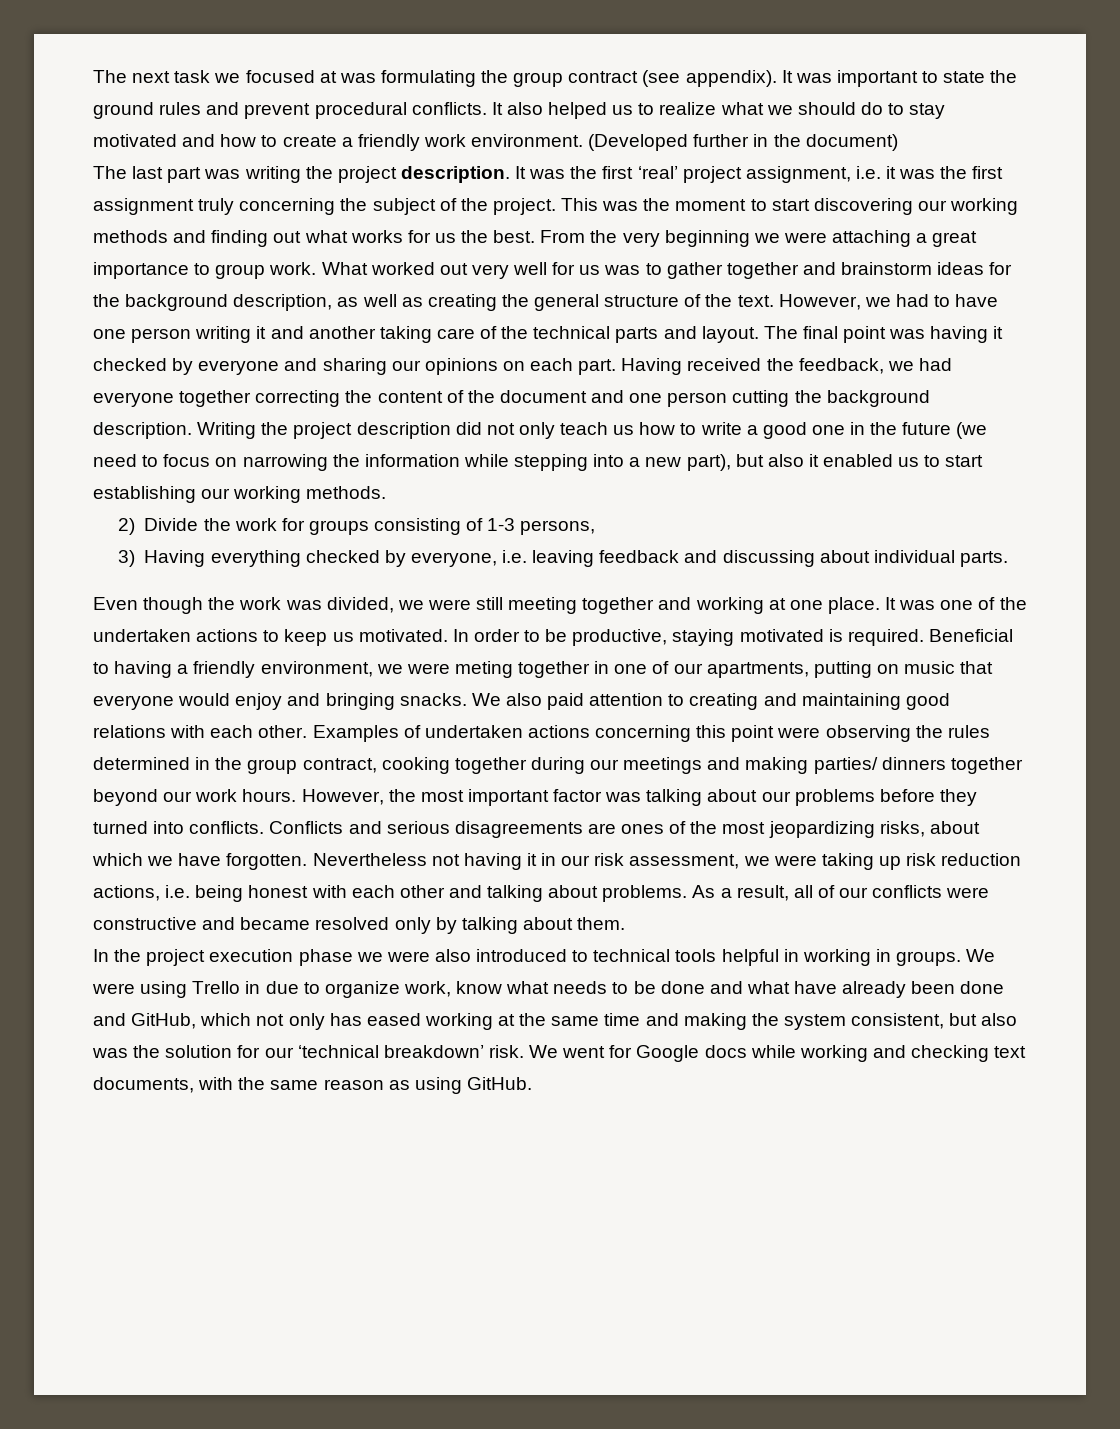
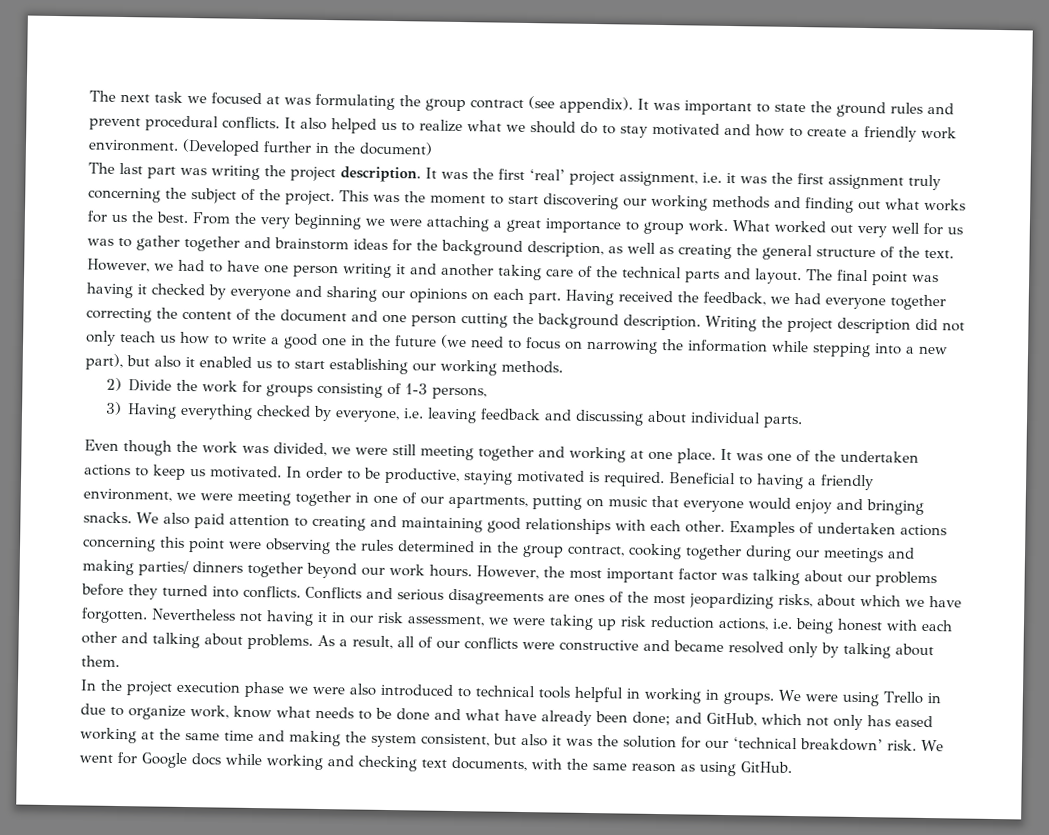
[454,661,513,678] meting -> [237,490,291,506] meeting
[93,725,166,738] relations -> [524,518,611,535] relationships
[960,981,1005,994] done -> [632,711,671,726] done;
(1018, 1019) none -> [552,735,562,746] it

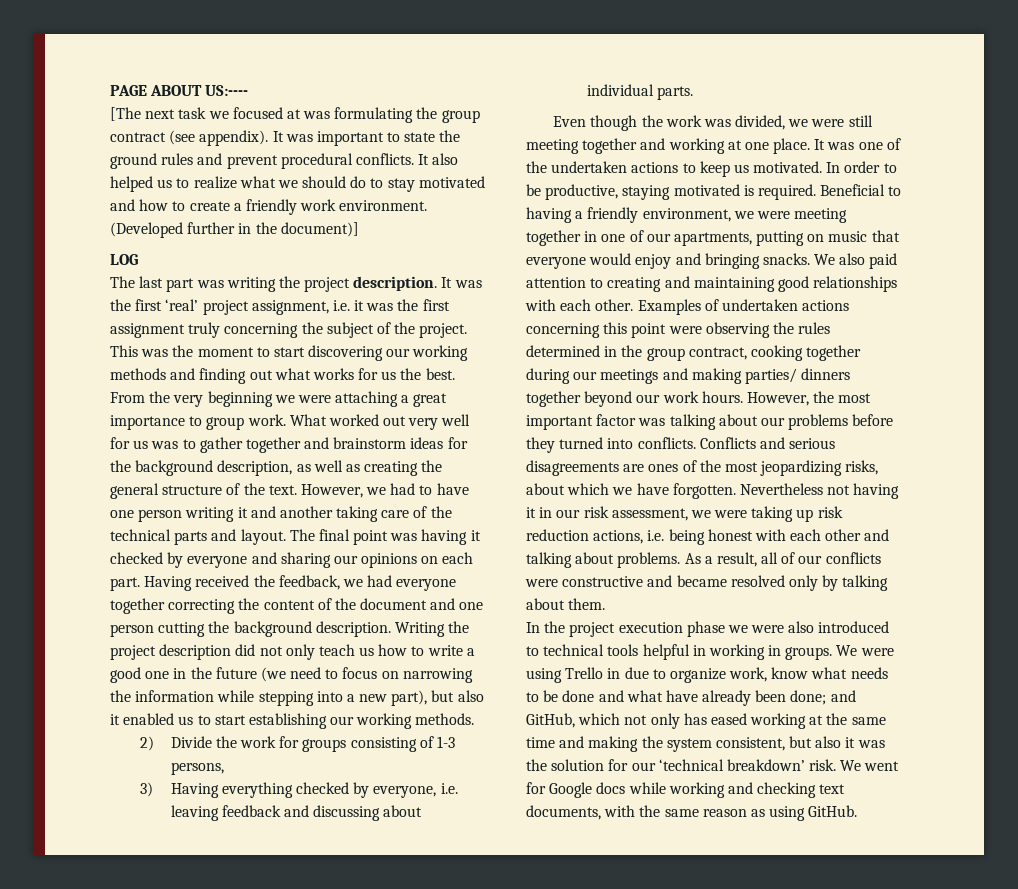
[89,90,116,102] The -> [110,85,249,96] [110,107,141,121] PAGE ABOUT US:---- // [The
[359,141,433,156] document) -> [280,222,359,237] [110,254,138,265] document)] // LOG

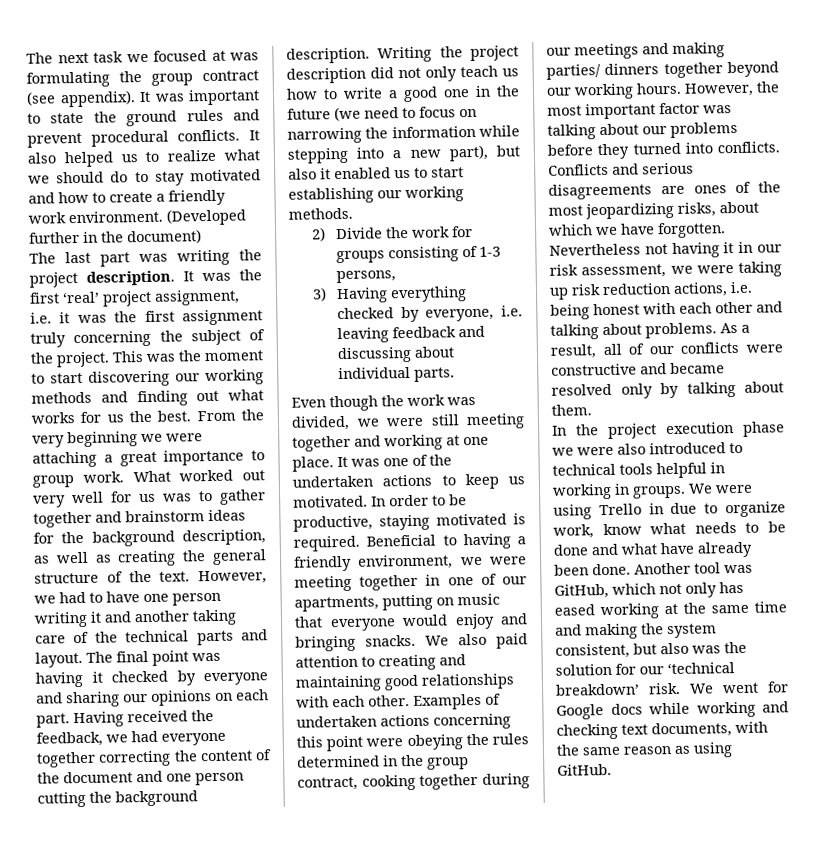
[110,85,249,96] [110,107,141,121] PAGE ABOUT US:---- // [The -> [26,52,53,64] The
[280,222,359,237] [110,254,138,265] document)] // LOG -> [127,229,202,245] document)
[705,322,770,338] observing -> [406,734,463,751] obeying
[662,391,699,403] work -> [574,83,634,100] working
[790,690,856,705] done; and -> [592,562,753,576] done. Another tool was
[845,737,856,748] it -> (689, 648) none

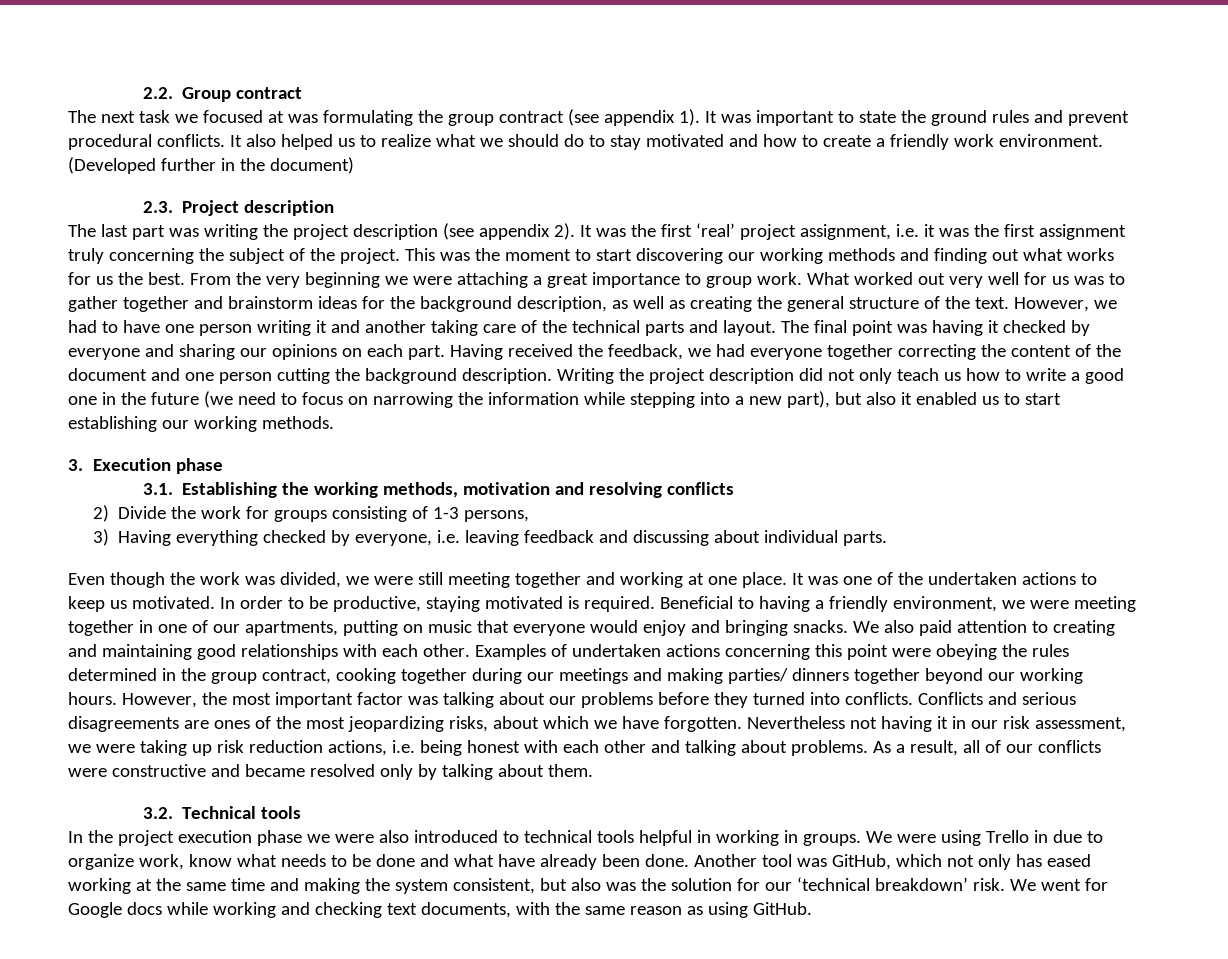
(26, 58) none -> [143,87,303,102] 2.2. Group contract //
[59,90,136,108] appendix). -> [603,109,700,126] appendix 1).
(202, 237) none -> [143,200,335,216] // 2.3. Project description
[86,270,175,286] description. -> [352,223,575,240] description (see appendix 2).
(353, 213) none -> [68,458,224,474] [143,482,735,498] // 3. Execution phase // 3.1. Establishing the working methods, motivation and resolving conflicts
(592, 410) none -> [143,806,302,819] // 3.2. Technical tools

